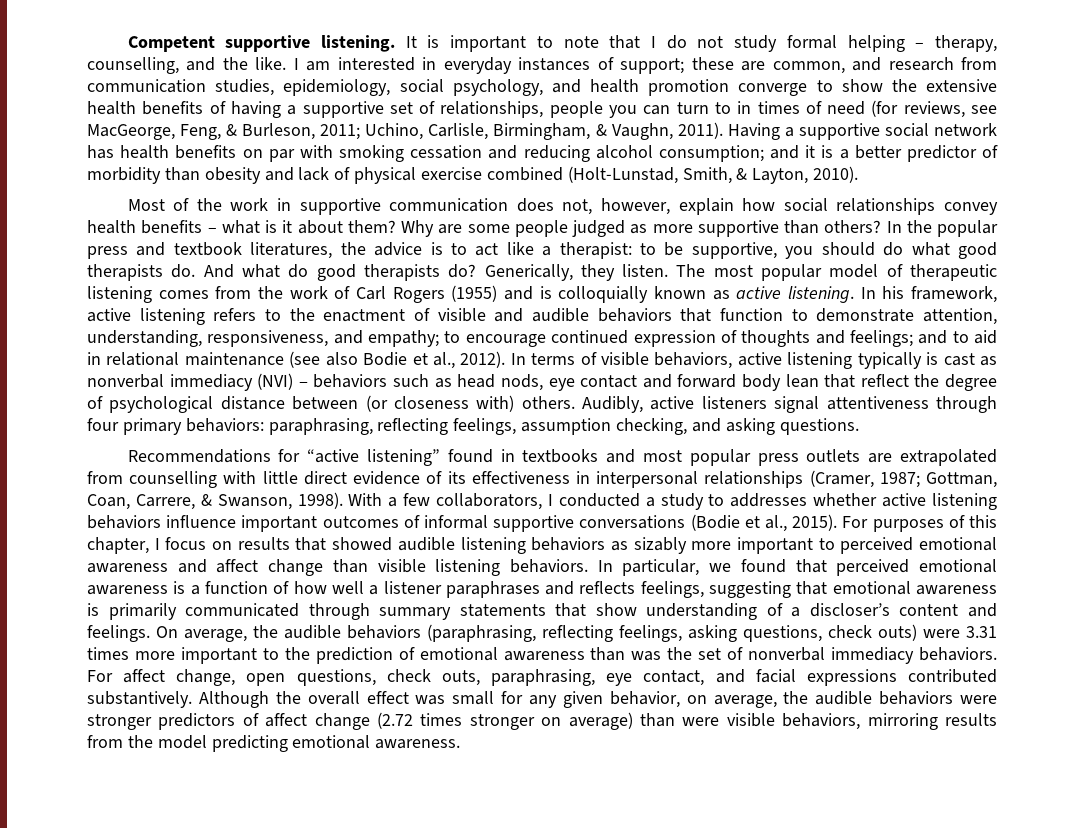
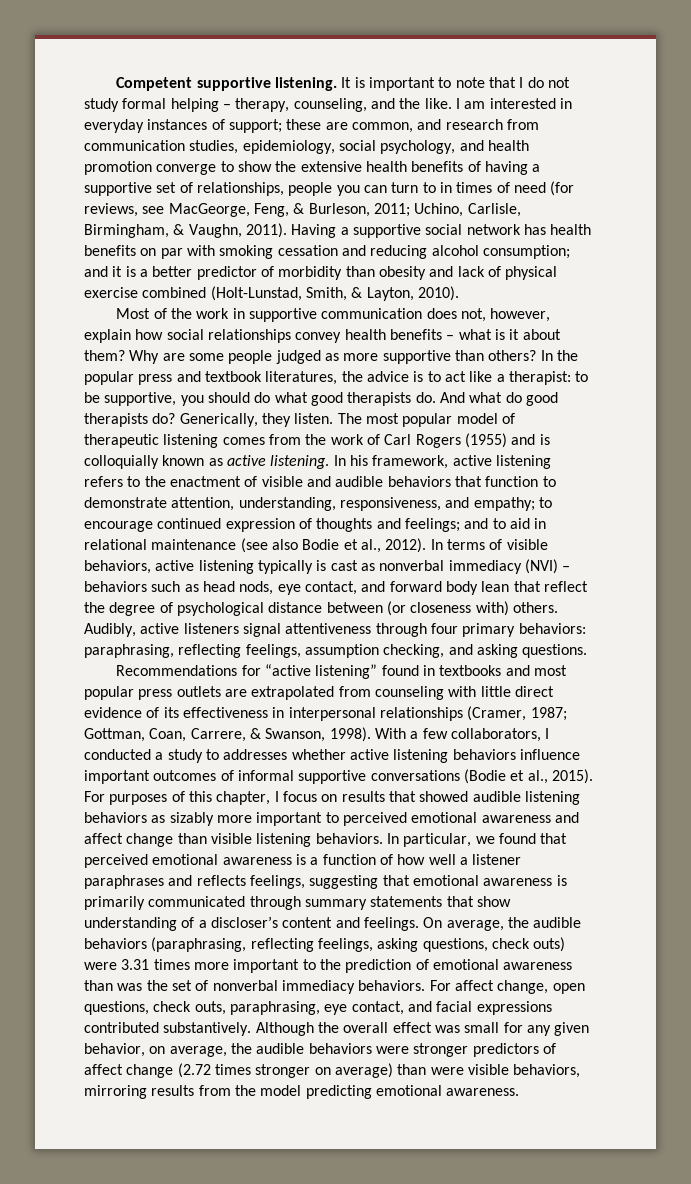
[87,57,179,74] counselling, -> [293,98,367,112] counseling,
[580,375,638,388] contact -> [304,581,357,595] contact,
[129,471,218,488] counselling -> [374,686,444,700] counseling

